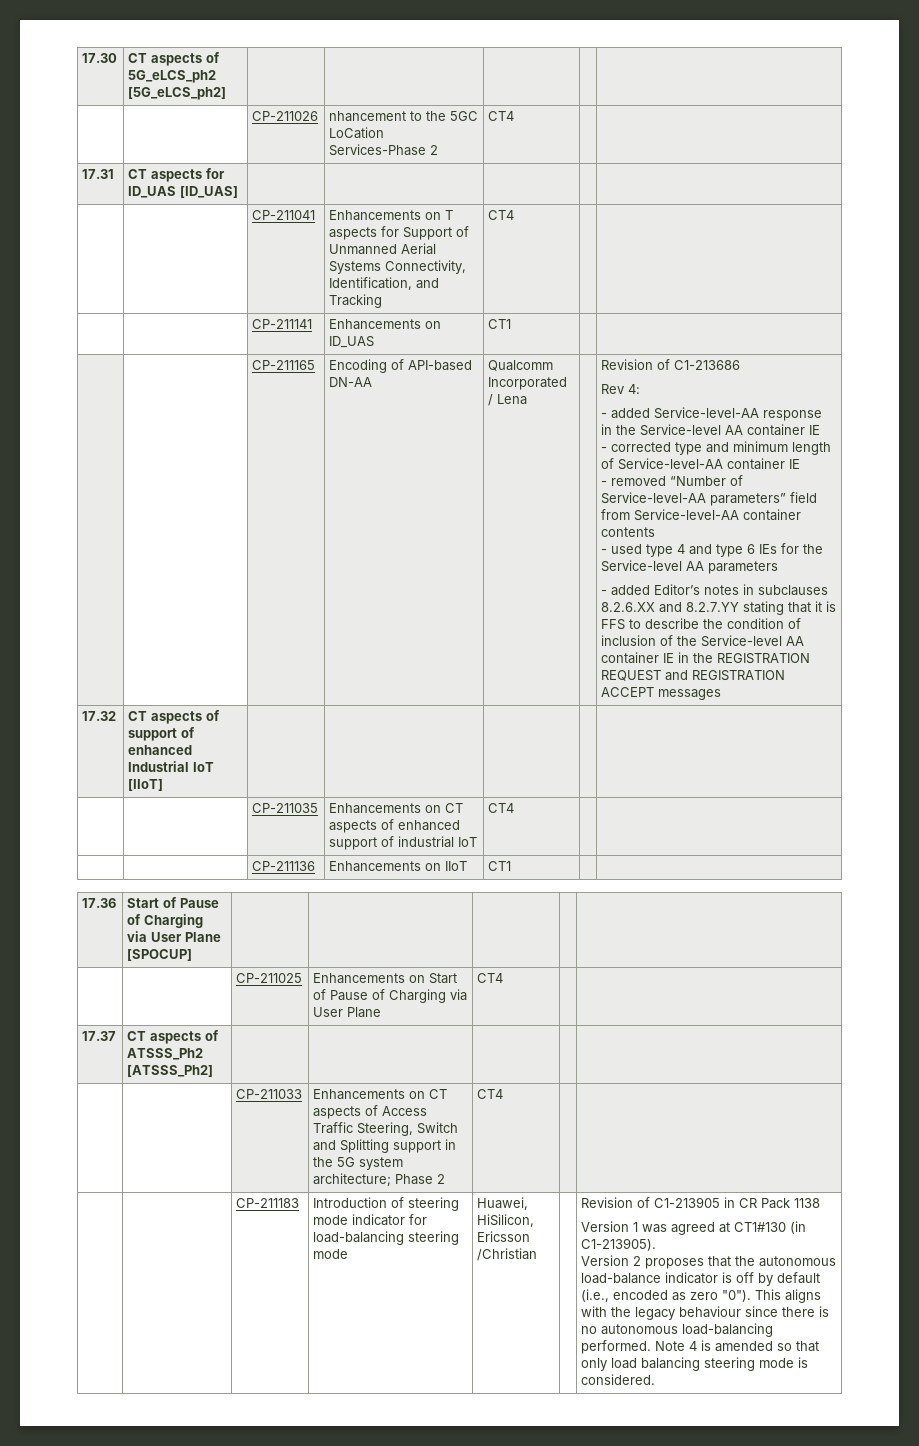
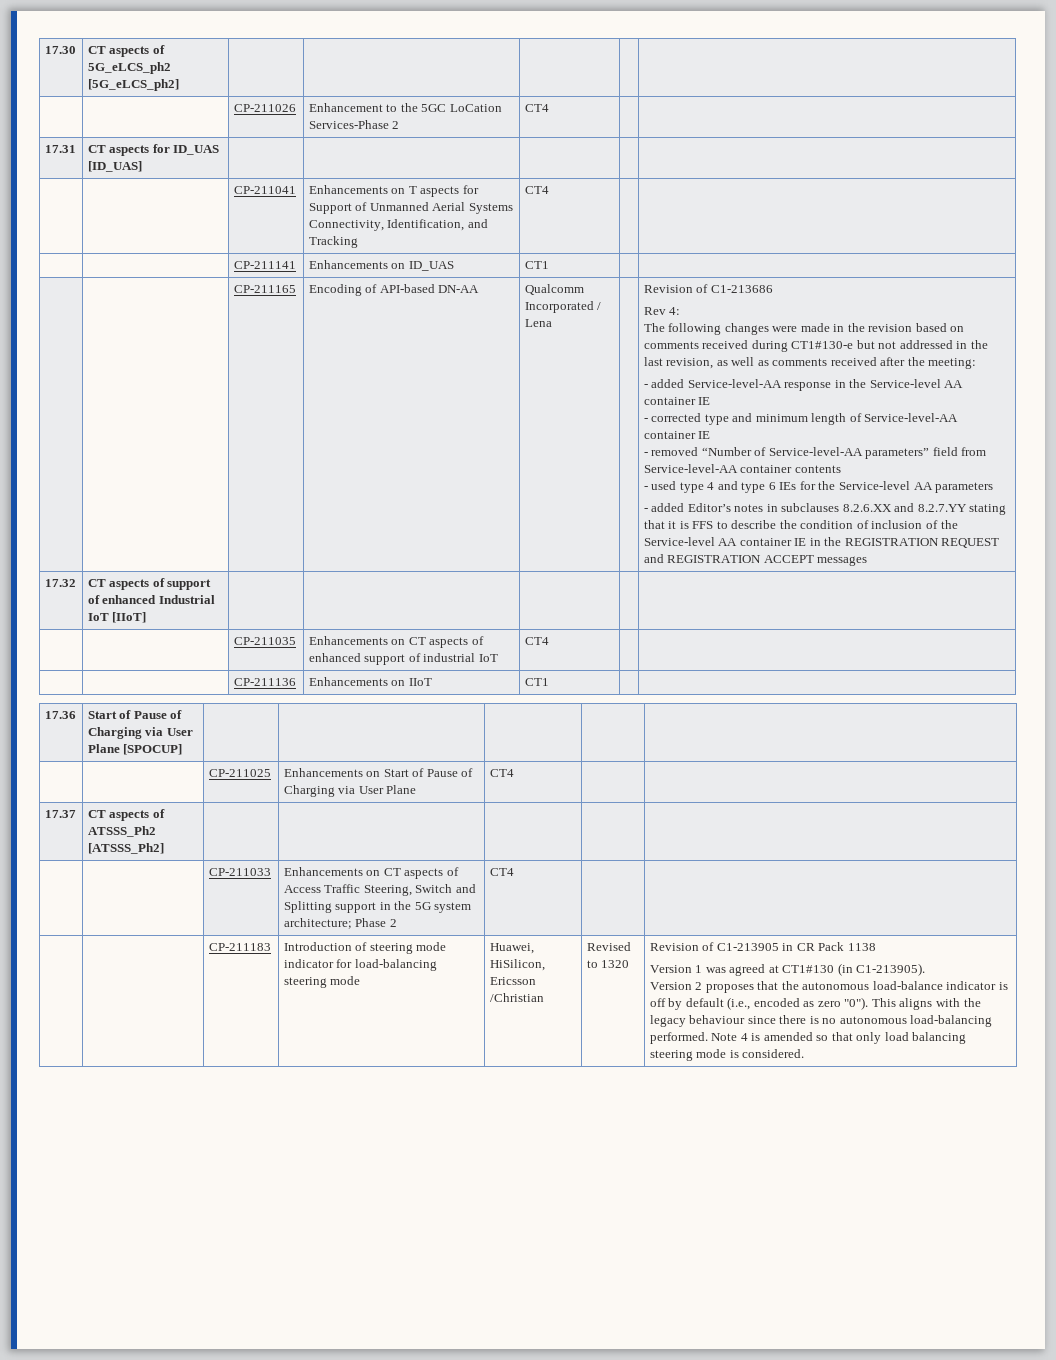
[329,111,407,122] nhancement -> [308,103,383,112] Enhancement
(641, 389) none -> [643,323,965,335] [643,340,988,352] [643,357,977,369] // The following changes were made in the revision based on comments received during CT1#130-e but not addressed in the last revision, as well as comments received after the meeting:
(538, 1254) none -> [586,942,631,951] [586,960,630,968] Revised to 1320

